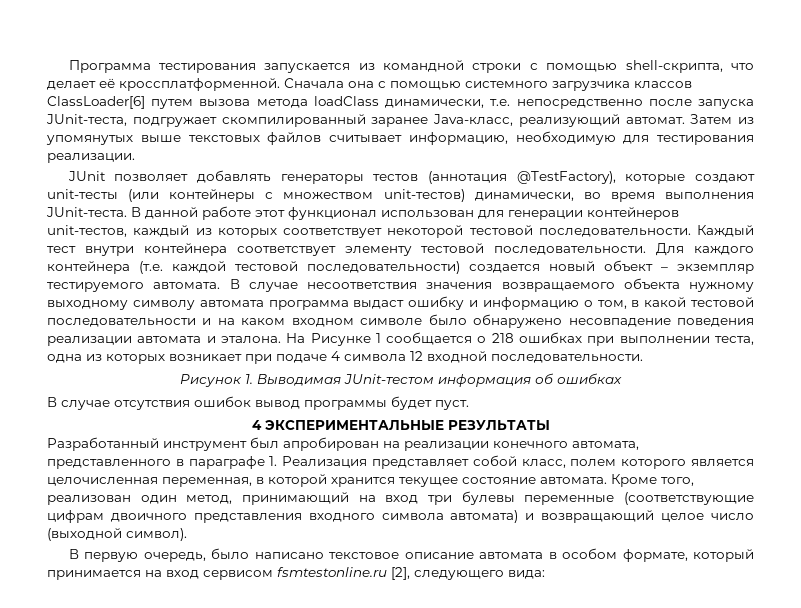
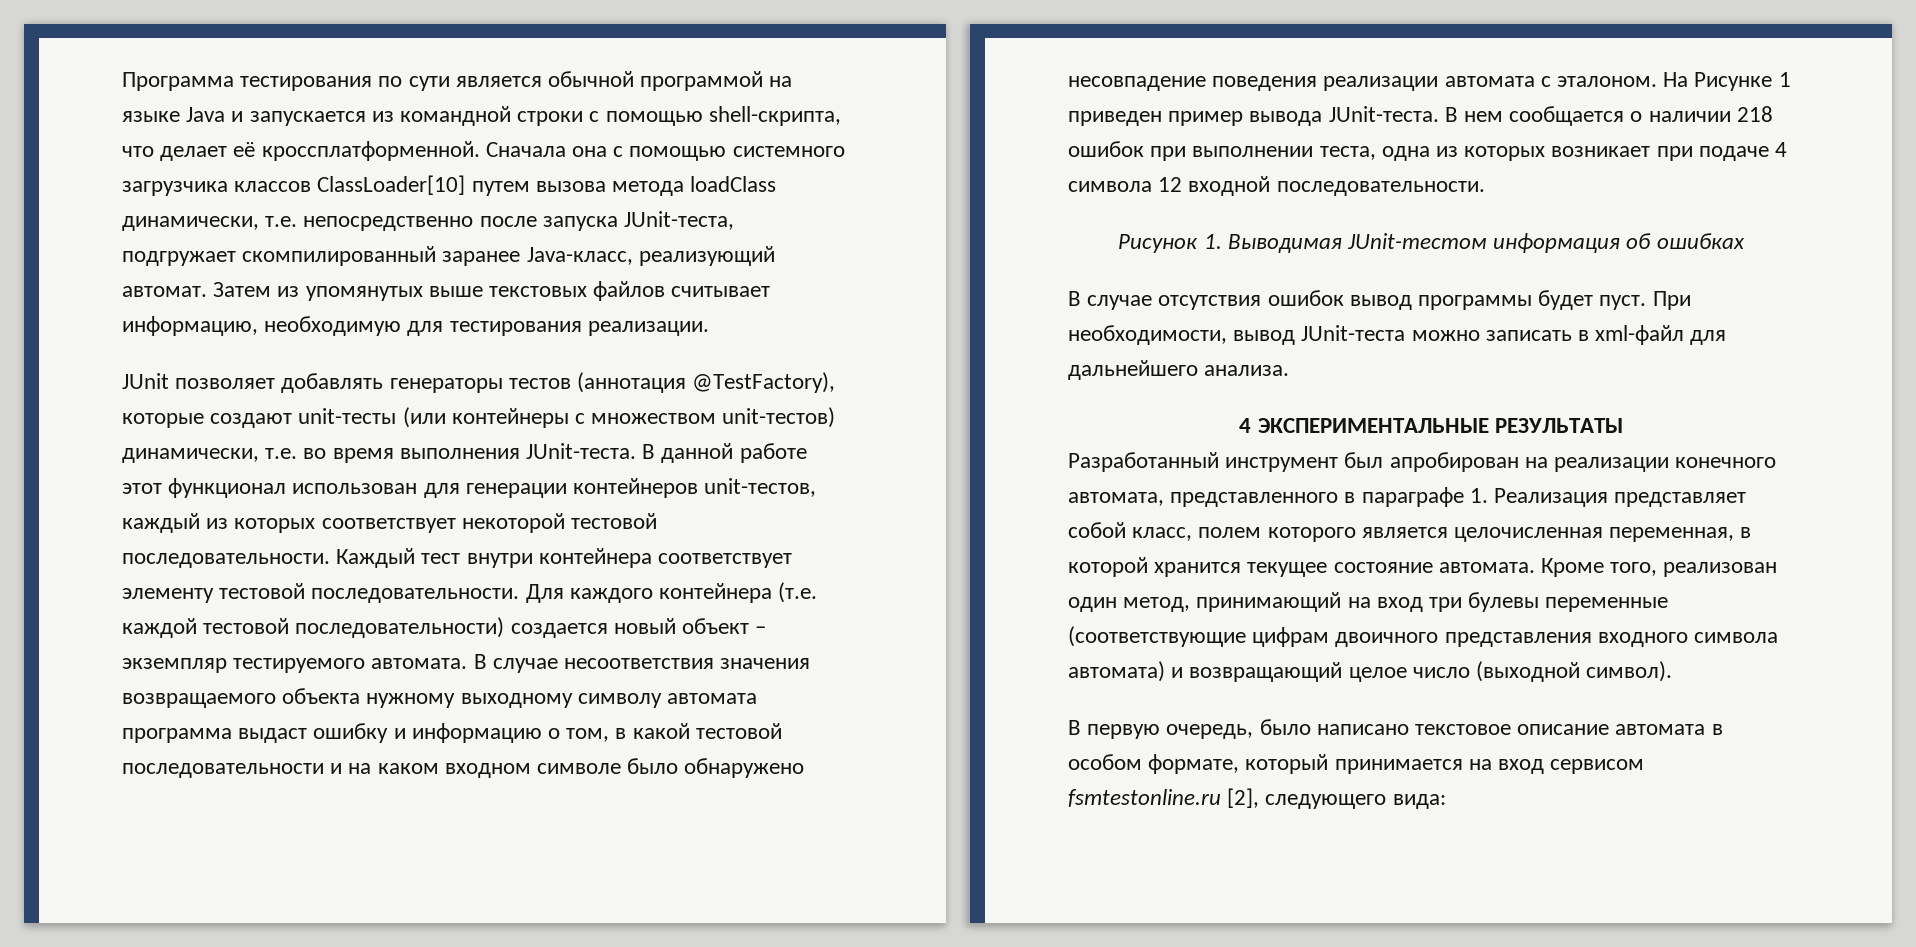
(256, 68) none -> [378,71,793,91] [122,107,244,122] по сути является обычной программой на языке Java и
[47,96,145,109] ClassLoader[6] -> [317,175,466,195] ClassLoader[10]
(574, 196) none -> [265,448,298,459] т.е.
[206,336,281,343] и эталона. -> [1540,76,1658,87] с эталоном.
[386,332,583,345] сообщается о 218 ошибках -> [1068,106,1773,126] [1068,141,1144,157] приведен пример вывода JUnit-теста. В нем сообщается о наличии 218 ошибок
(469, 405) none -> [1652,291,1691,310] [1068,325,1727,345] [1068,360,1290,380] При необходимости, вывод JUnit-теста можно записать в xml-файл для дальнейшего анализа.

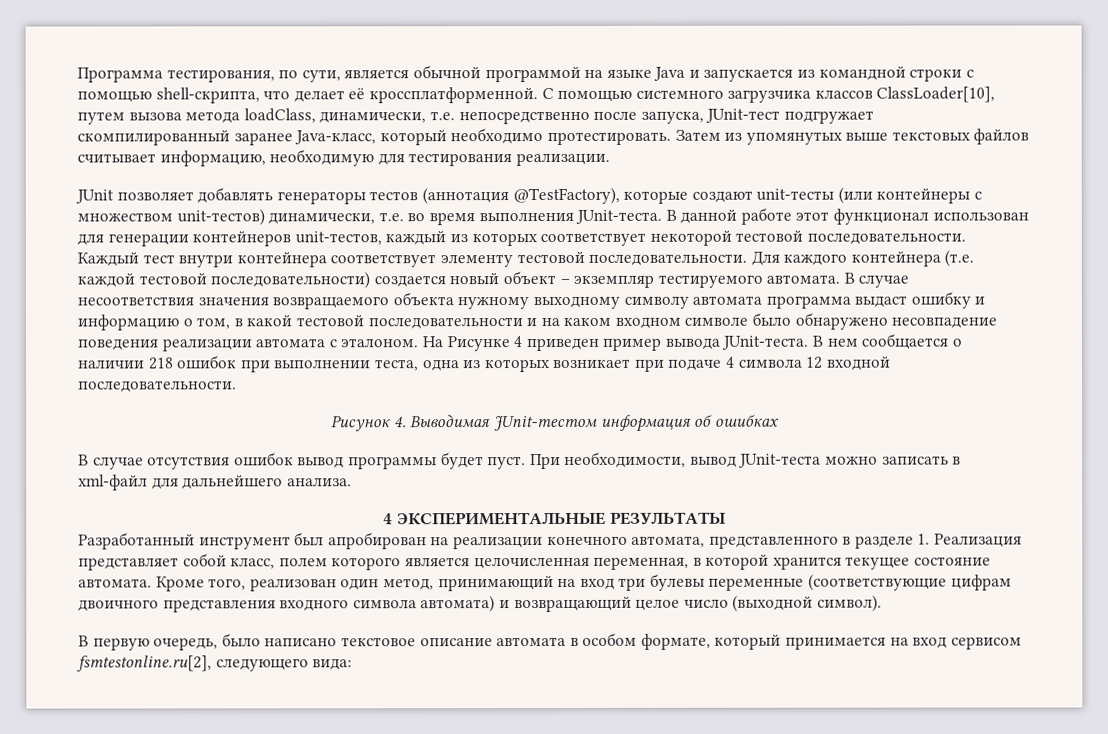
[240,76,450,91] тестирования по сути -> [166,69,341,83] тестирования, по сути,
[485,142,624,157] Сначала она с -> [541,88,554,100] С
[317,175,466,195] ClassLoader[10] -> [876,86,996,103] ClassLoader[10],
[690,176,777,192] loadClass -> [243,108,316,124] loadClass,
[542,211,735,231] запуска JUnit-теста, -> [640,108,781,124] запуска, JUnit-тест
[638,246,775,266] [122,286,207,297] реализующий автомат. -> [379,128,671,146] который необходимо протестировать.
[1778,72,1791,87] 1 -> [513,336,523,348] 4
[1203,234,1222,249] 1. -> [393,416,407,428] 4.
[1361,487,1464,507] параграфе -> [854,535,914,549] разделе
[1068,788,1260,808] fsmtestonline.ru [2], -> [76,655,212,672] fsmtestonline.ru[2],

